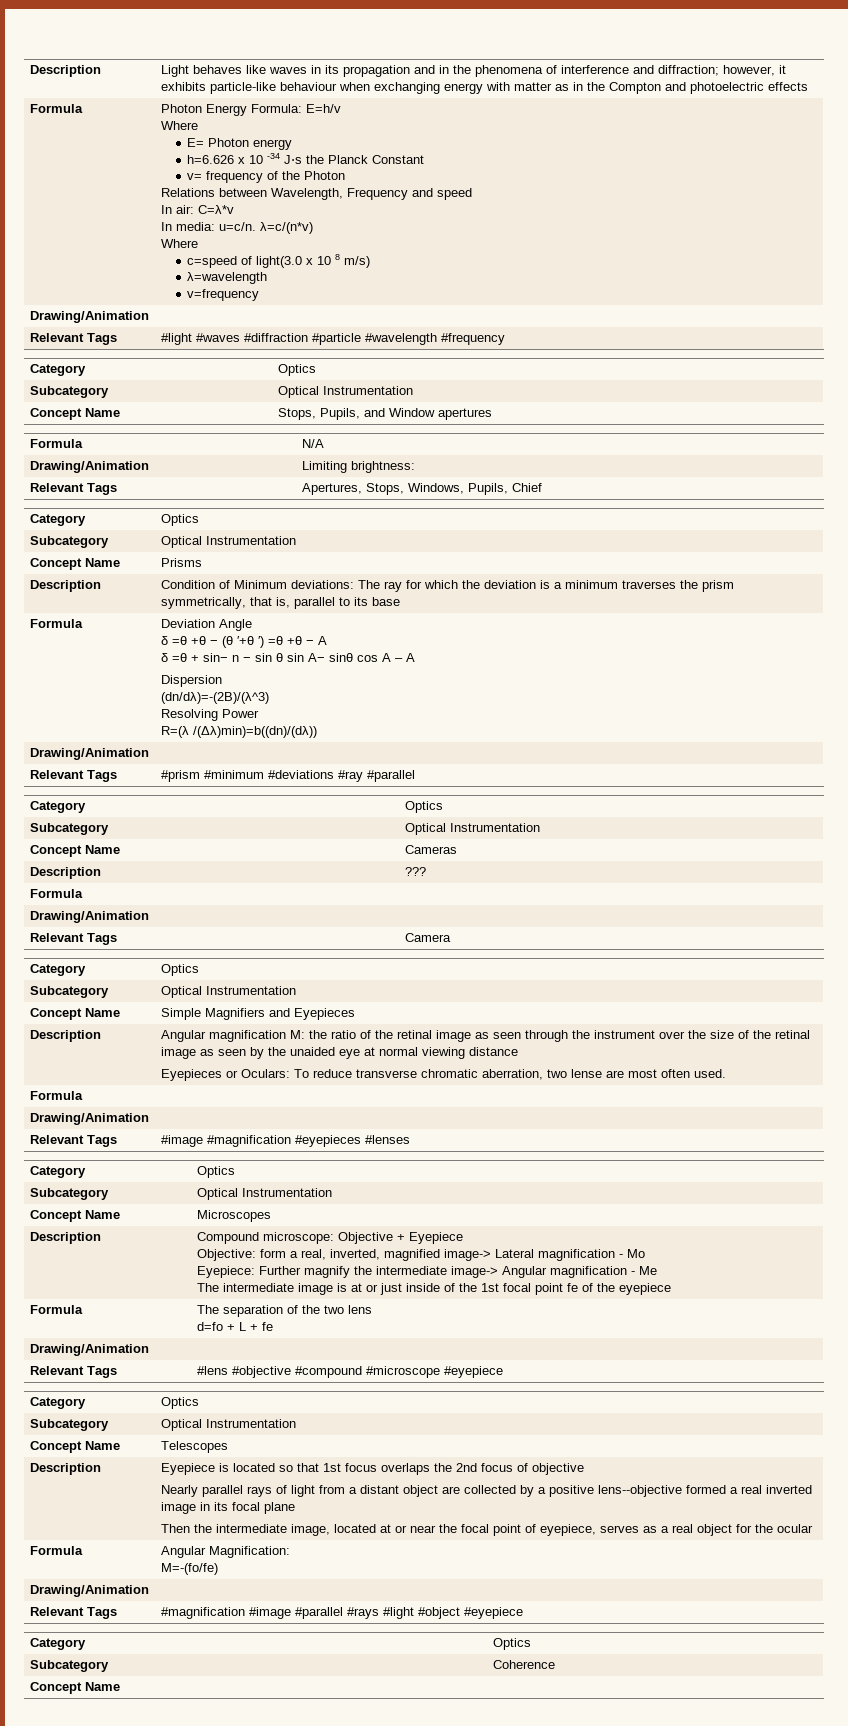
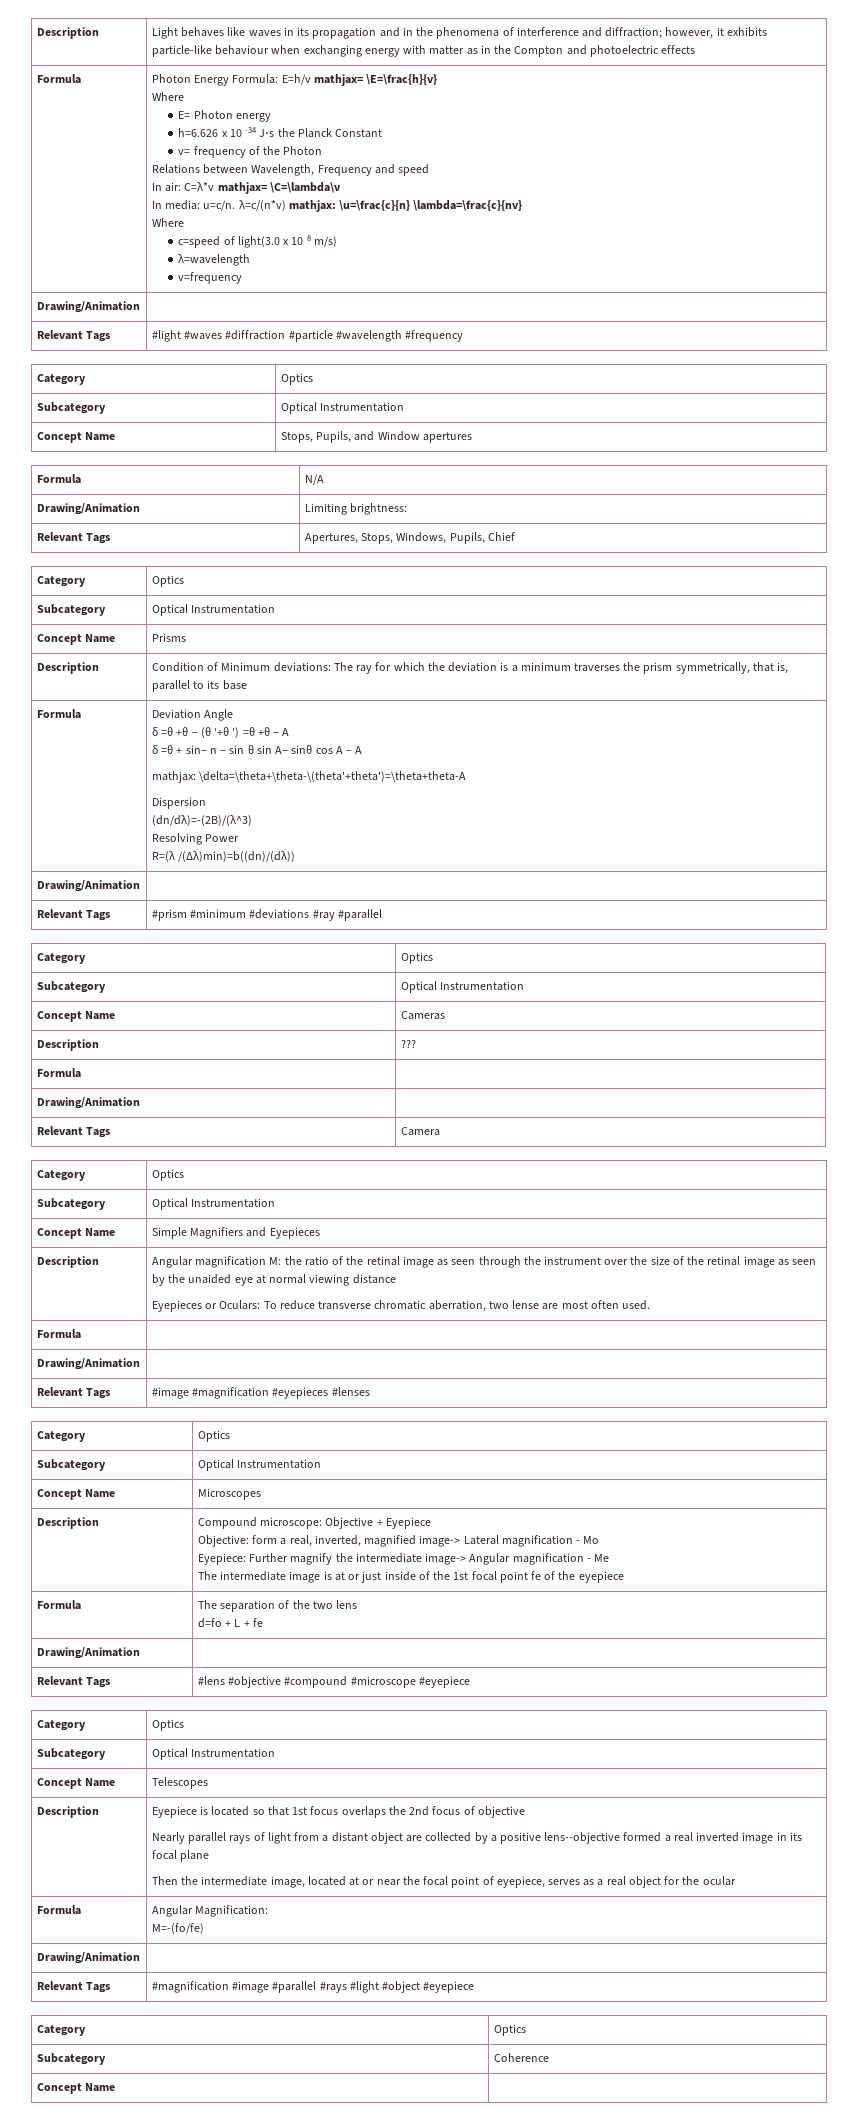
(341, 108) none -> [313,74,438,86] mathjax= \E=\frac{h}{v}
(234, 209) none -> [217,182,341,194] mathjax= \C=\lambda\v
(313, 228) none -> [288,200,523,212] mathjax: \u=\frac{c}{n} \lambda=\frac{c}{nv}
(415, 657) none -> [151,771,467,783] // mathjax: \delta=\theta+\theta-\(theta'+theta')=\theta+theta-A

